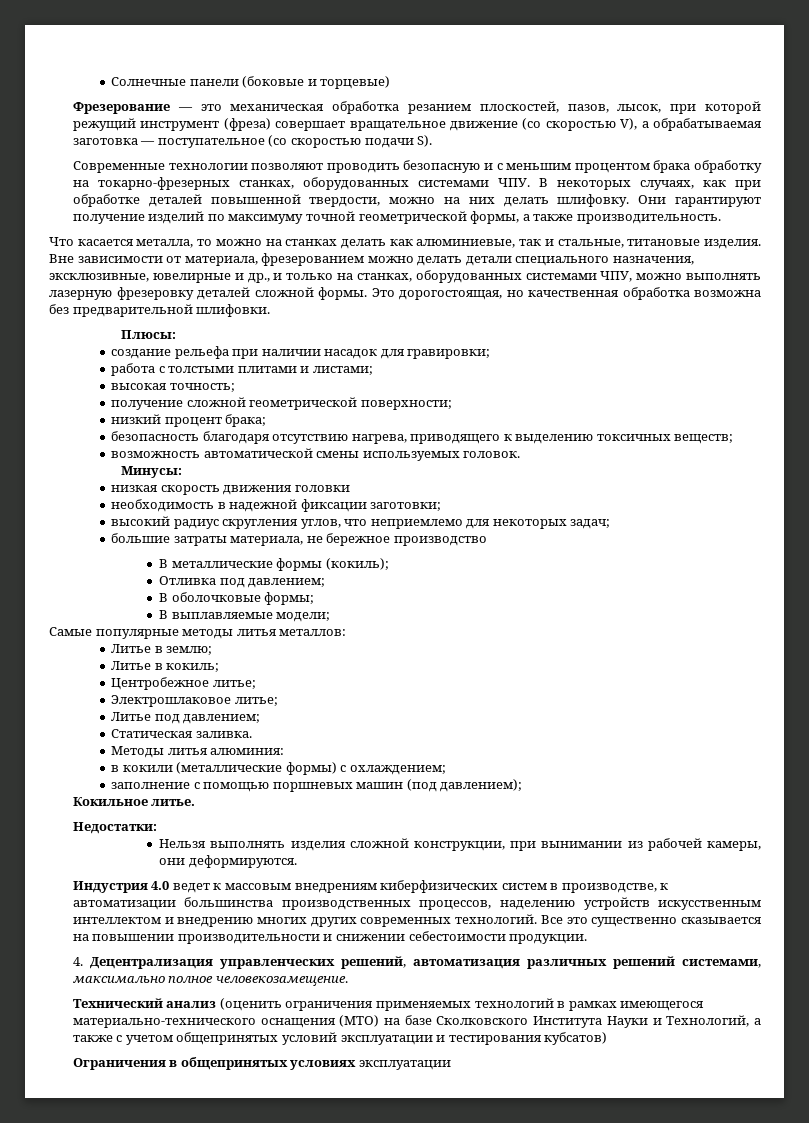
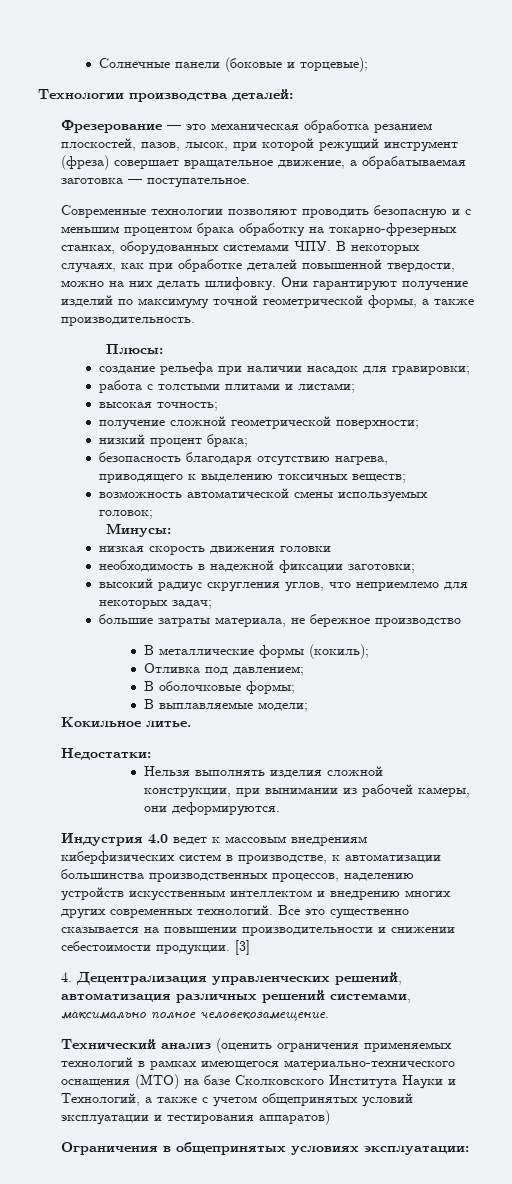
[320,76,391,89] торцевые) -> [299,57,368,72] [38,89,293,102] торцевые); // Технологии производства деталей:
[449,118,763,131] [72,135,433,148] движение (со скоростью V), а обрабатываемая заготовка — поступательное (со скоростью подачи S). -> [277,156,466,169] [60,178,250,188] движение, а обрабатываемая заготовка — поступательное.
[49,237,761,249] [49,253,694,266] [49,270,762,283] [49,287,761,300] [49,304,271,317] // Что касается металла, то можно на станках делать как алюминиевые, так и стальные, титановые изделия. Вне зависимости от материала, фрезерованием можно делать детали специального назначения, эксклюзивные, ювелирные и др., и только на станках, оборудованных системами ЧПУ, можно выполнять лазерную фрезеровку деталей сложной формы. Это дорогостоящая, но качественная обработка возможна без предварительной шлифовки. -> (195, 321) none
[463,451,521,458] головок. -> [98,510,153,519] головок;
[49,627,347,639] [111,644,213,655] [111,661,220,672] [111,677,256,690] [111,695,278,707] [111,712,261,724] [111,729,252,738] [111,746,285,758] [111,762,446,775] [111,779,523,792] // Самые популярные методы литья металлов: // Литье в землю; // Литье в кокиль; // Центробежное литье; // Электрошлаковое литье; // Литье под давлением; // Статическая заливка. // Методы литья алюминия: // в кокили (металлические формы) с охлаждением; // заполнение с помощью поршневых машин (под давлением); -> (308, 707) none
(588, 939) none -> [234,940,250,955] [3]
[544,1032,608,1045] кубсатов) -> [258,1110,330,1125] аппаратов)
[358,1060,451,1070] эксплуатации -> [363,1145,469,1155] эксплуатации:

